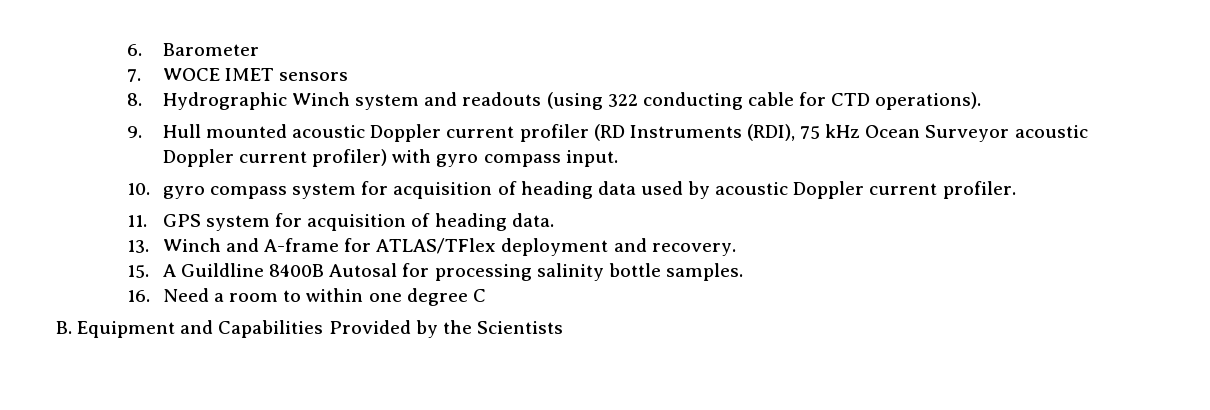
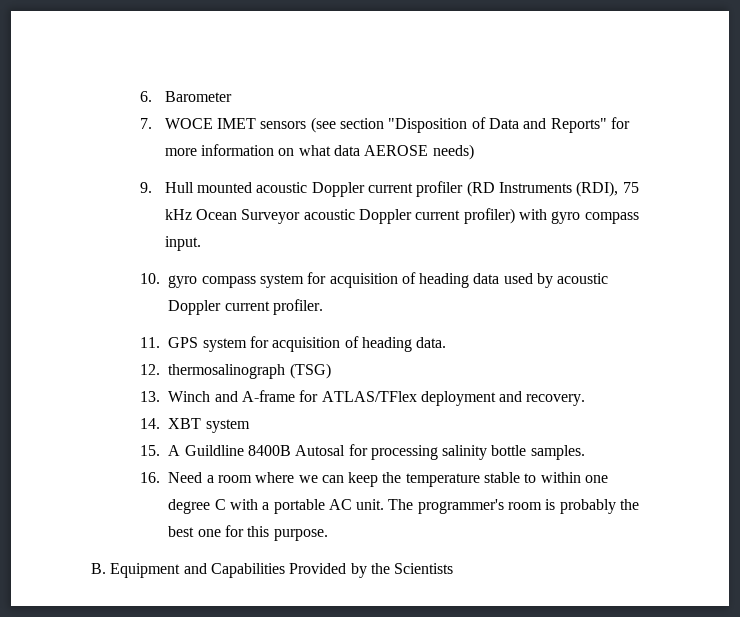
[127,92,982,110] // 8. Hydrographic Winch system and readouts (using 322 conducting cable for CTD operations). -> [310,117,631,133] [164,144,474,160] (see section "Disposition of Data and Reports" for more information on what data AEROSE needs)
(554, 220) none -> [140,363,331,379] // 12. thermosalinograph (TSG)
(736, 249) none -> [140,418,250,433] // 14. XBT system
(279, 297) none -> [255,472,521,487] where we can keep the temperature stable
(486, 295) none -> [229,499,640,514] [168,525,328,541] with a portable AC unit. The programmer's room is probably the best one for this purpose.

